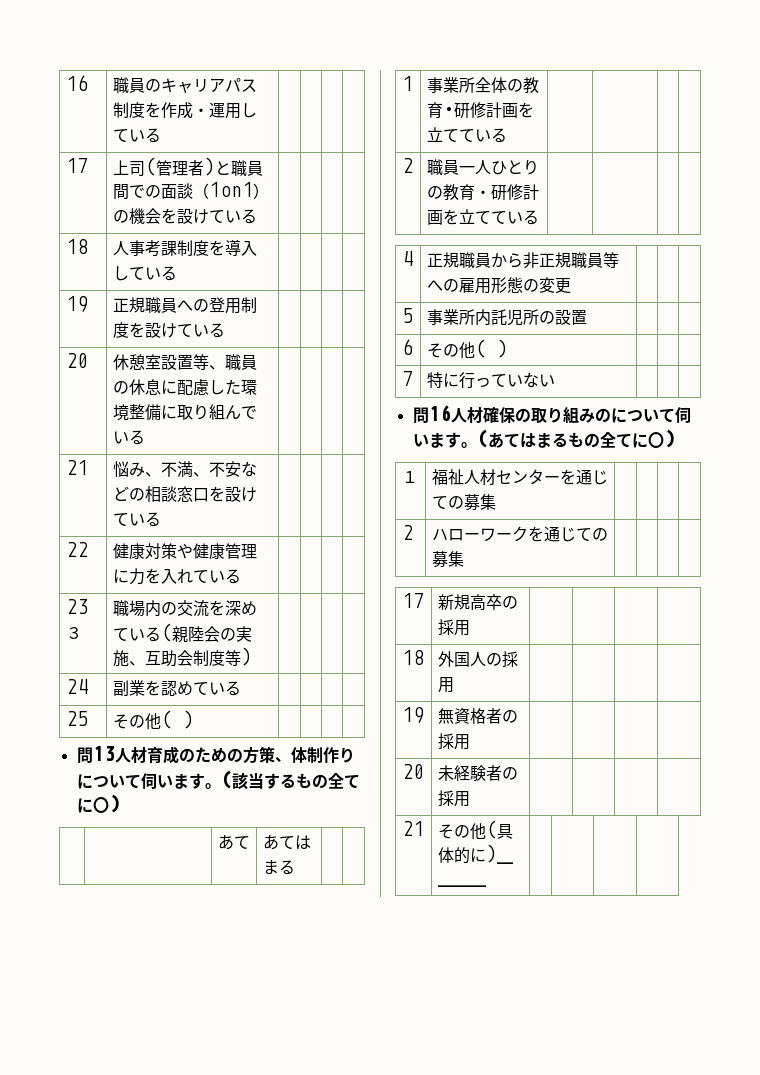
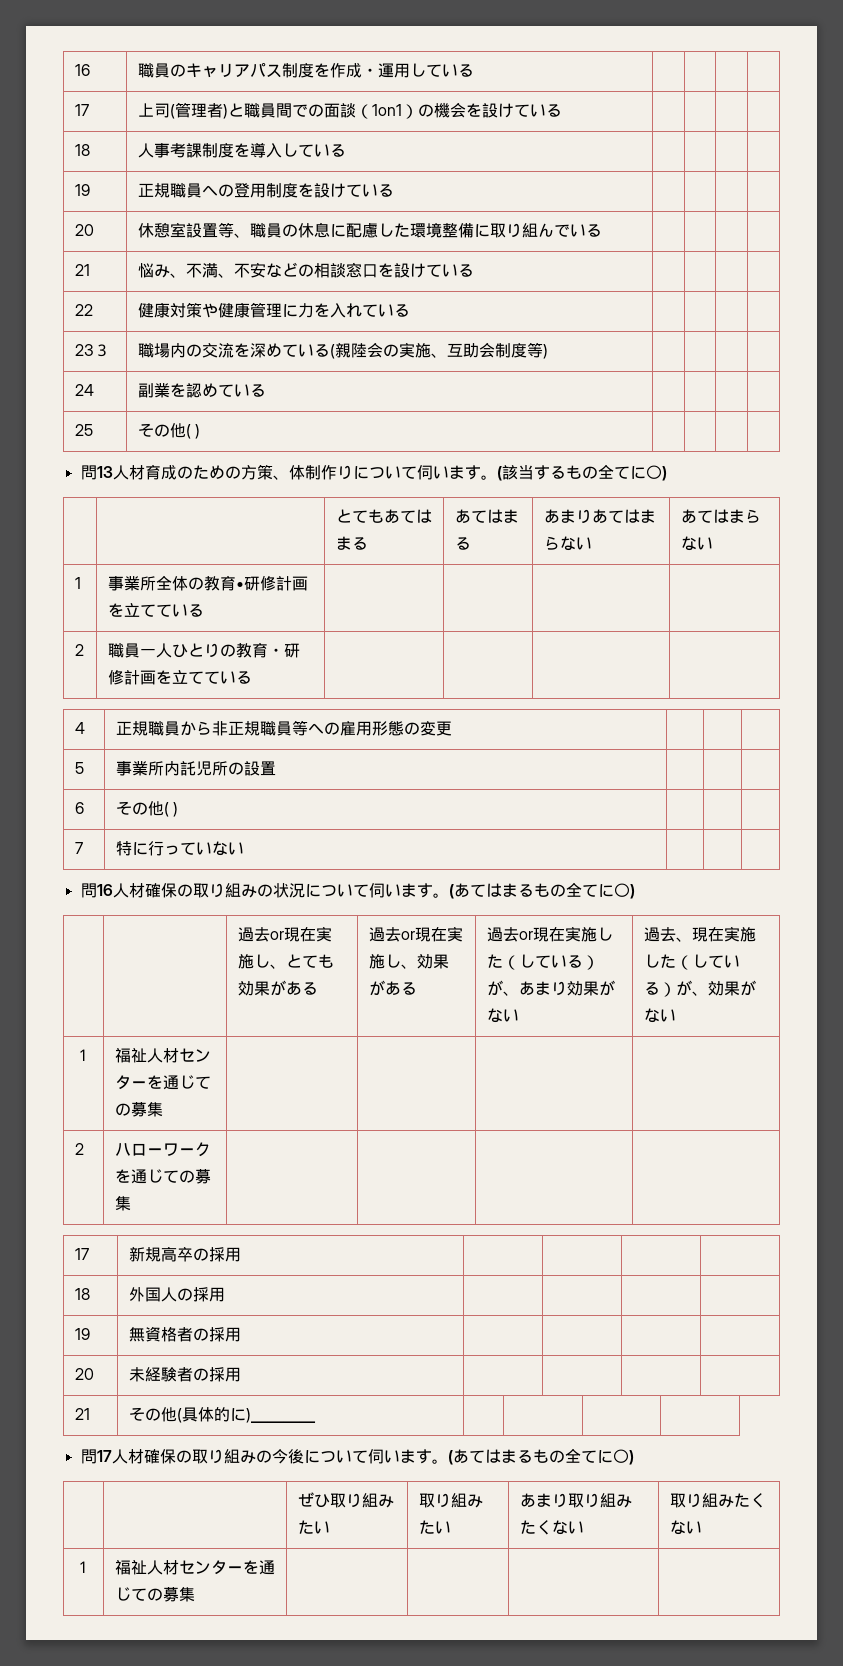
[217,834,250,850] [262,834,311,850] [262,860,295,875] あて | あてはまる | | -> [335,509,432,523] [335,536,368,550] [454,509,519,523] [454,537,471,550] [543,509,656,524] [543,536,592,551] [680,509,761,523] [680,536,713,551] とてもあてはまる | あてはまる | あまりあてはまらない | あてはまらない
(611, 415) none -> [272,883,305,898] 状況
(675, 438) none -> [237,926,332,942] [237,954,334,969] [237,980,318,996] [368,926,463,942] [368,954,449,969] [368,980,417,996] [486,926,613,942] [486,954,599,970] [486,980,615,996] [486,1008,519,1023] [643,926,756,942] [643,954,740,970] [643,980,756,997] [643,1008,676,1023] // | | 過去or現在実施し、とても効果がある | 過去or現在実施し、効果がある | 過去or現在実施した（している）が、あまり効果がない | 過去、現在実施した（している）が、効果がない
(486, 885) none -> [80,1448,634,1465] [297,1492,394,1508] [297,1520,330,1534] [418,1493,483,1508] [418,1520,451,1534] [519,1493,632,1508] [519,1520,584,1535] [669,1493,766,1508] [669,1520,702,1535] [74,1561,91,1573] [114,1559,275,1575] [114,1587,195,1602] // 問17人材確保の取り組みの今後について伺います。(あてはまるもの全てに〇) // | | ぜひ取り組みたい | 取り組みたい | あまり取り組みたくない | 取り組みたくない // １ | 福祉人材センターを通じての募集 | | | |

